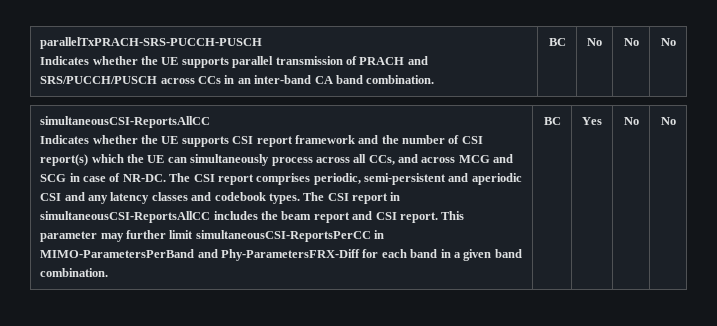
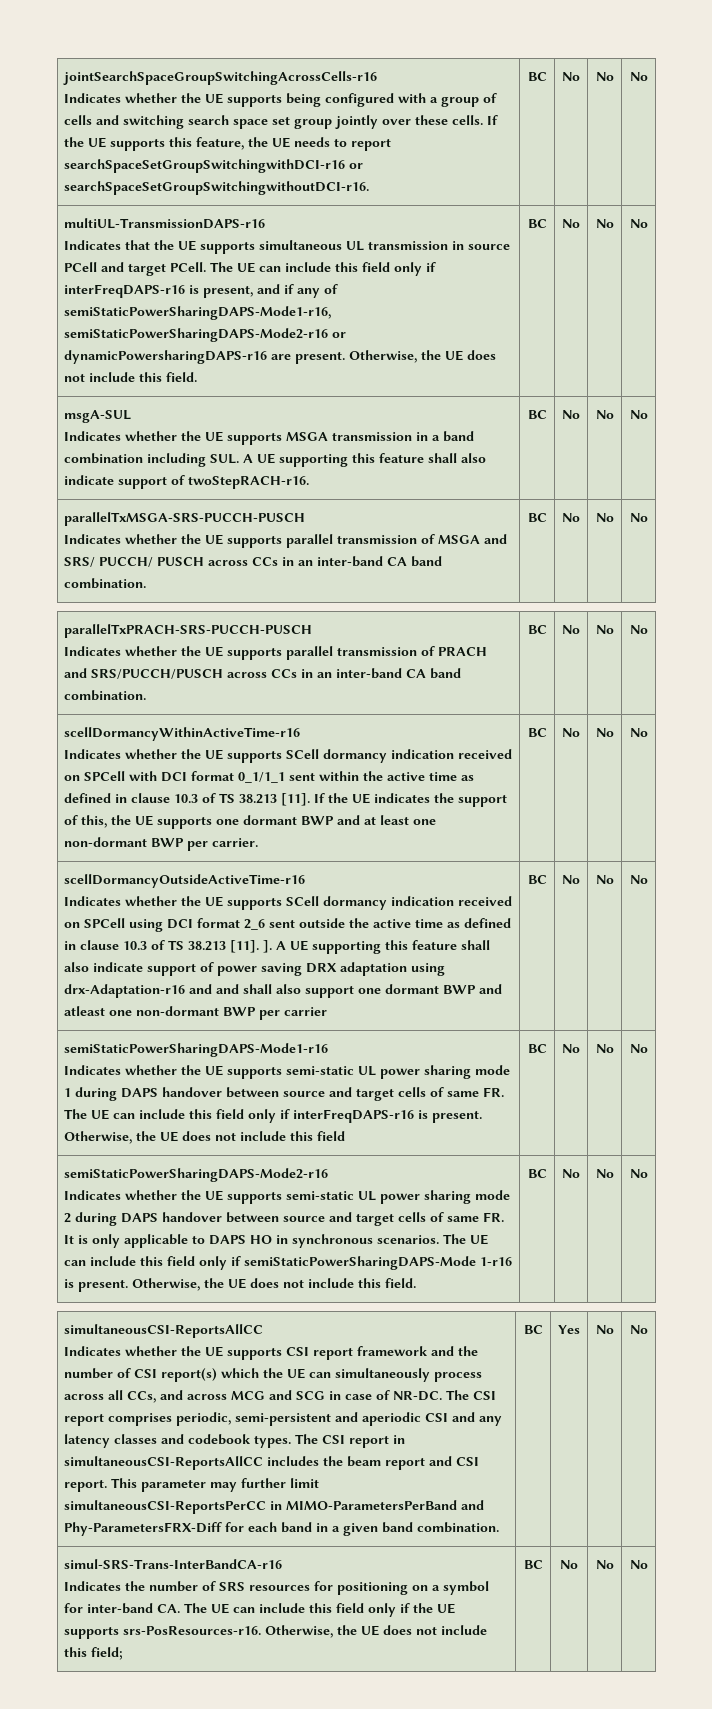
(40, 43) none -> [63,71,378,85] [64,93,498,107] [64,115,499,129] [64,137,392,151] [64,159,364,173] [64,181,370,195] [527,72,547,81] [562,72,580,81] [595,72,614,81] [629,72,648,81] [64,218,266,229] [64,240,511,254] [64,262,437,276] [64,284,339,298] [64,306,332,320] [64,328,347,342] [64,350,497,364] [64,372,198,382] [527,219,547,228] [562,219,580,228] [595,219,614,228] [629,219,648,228] [64,410,132,423] [64,431,475,445] [64,453,487,467] [64,475,310,489] [527,410,547,419] [562,410,580,419] [595,410,614,419] [629,410,648,419] [64,512,306,526] [64,534,508,548] [64,556,443,567] [64,578,147,589] [527,513,547,522] [562,513,580,522] [595,513,614,522] [629,513,648,522] jointSearchSpaceGroupSwitchingAcrossCells-r16 // Indicates whether the UE supports being configured with a group of cells and switching search space set group jointly over these cells. If the UE supports this feature, the UE needs to report searchSpaceSetGroupSwitchingwithDCI-r16 or searchSpaceSetGroupSwitchingwithoutDCI-r16. | BC | No | No | No // multiUL-TransmissionDAPS-r16 // Indicates that the UE supports simultaneous UL transmission in source PCell and target PCell. The UE can include this field only if interFreqDAPS-r16 is present, and if any of semiStaticPowerSharingDAPS-Mode1-r16, semiStaticPowerSharingDAPS-Mode2-r16 or dynamicPowersharingDAPS-r16 are present. Otherwise, the UE does not include this field. | BC | No | No | No // msgA-SUL // Indicates whether the UE supports MSGA transmission in a band combination including SUL. A UE supporting this feature shall also indicate support of twoStepRACH-r16. | BC | No | No | No // parallelTxMSGA-SRS-PUCCH-PUSCH // Indicates whether the UE supports parallel transmission of MSGA and SRS/ PUCCH/ PUSCH across CCs in an inter-band CA band combination. | BC | No | No | No //
(676, 42) none -> [64,727,301,741] [64,749,513,763] [64,771,475,783] [64,793,508,807] [64,815,437,829] [64,837,259,851] [527,728,547,737] [562,728,580,737] [595,728,614,737] [629,728,648,737] [64,874,306,888] [64,896,513,910] [64,918,512,932] [64,940,491,954] [64,962,446,976] [64,984,503,998] [64,1006,328,1020] [527,875,547,884] [562,875,580,884] [595,875,614,884] [629,875,648,884] [64,1043,329,1057] [64,1065,511,1079] [64,1087,505,1101] [64,1109,483,1123] [64,1131,346,1144] [527,1044,547,1053] [562,1044,580,1053] [595,1044,614,1053] [629,1044,648,1053] [64,1168,329,1182] [64,1190,511,1204] [64,1212,505,1226] [64,1234,489,1248] [64,1256,513,1270] [64,1278,417,1292] [527,1169,547,1178] [562,1169,580,1178] [595,1169,614,1178] [629,1169,648,1178] // scellDormancyWithinActiveTime-r16 // Indicates whether the UE supports SCell dormancy indication received on SPCell with DCI format 0_1/1_1 sent within the active time as defined in clause 10.3 of TS 38.213 [11]. If the UE indicates the support of this, the UE supports one dormant BWP and at least one non-dormant BWP per carrier. | BC | No | No | No // scellDormancyOutsideActiveTime-r16 // Indicates whether the UE supports SCell dormancy indication received on SPCell using DCI format 2_6 sent outside the active time as defined in clause 10.3 of TS 38.213 [11]. ]. A UE supporting this feature shall also indicate support of power saving DRX adaptation using drx-Adaptation-r16 and and shall also support one dormant BWP and atleast one non-dormant BWP per carrier | BC | No | No | No // semiStaticPowerSharingDAPS-Mode1-r16 // Indicates whether the UE supports semi-static UL power sharing mode 1 during DAPS handover between source and target cells of same FR. The UE can include this field only if interFreqDAPS-r16 is present. Otherwise, the UE does not include this field | BC | No | No | No // semiStaticPowerSharingDAPS-Mode2-r16 // Indicates whether the UE supports semi-static UL power sharing mode 2 during DAPS handover between source and target cells of same FR. It is only applicable to DAPS HO in synchronous scenarios. The UE can include this field only if semiStaticPowerSharingDAPS-Mode 1-r16 is present. Otherwise, the UE does not include this field. | BC | No | No | No
(676, 121) none -> [64,1559,283,1569] [64,1581,490,1595] [64,1603,456,1617] [64,1625,488,1639] [64,1647,124,1660] [523,1560,543,1569] [560,1560,578,1569] [595,1560,614,1569] [629,1560,648,1569] // simul-SRS-Trans-InterBandCA-r16 // Indicates the number of SRS resources for positioning on a symbol for inter-band CA. The UE can include this field only if the UE supports srs-PosResources-r16. Otherwise, the UE does not include this field; | BC | No | No | No

